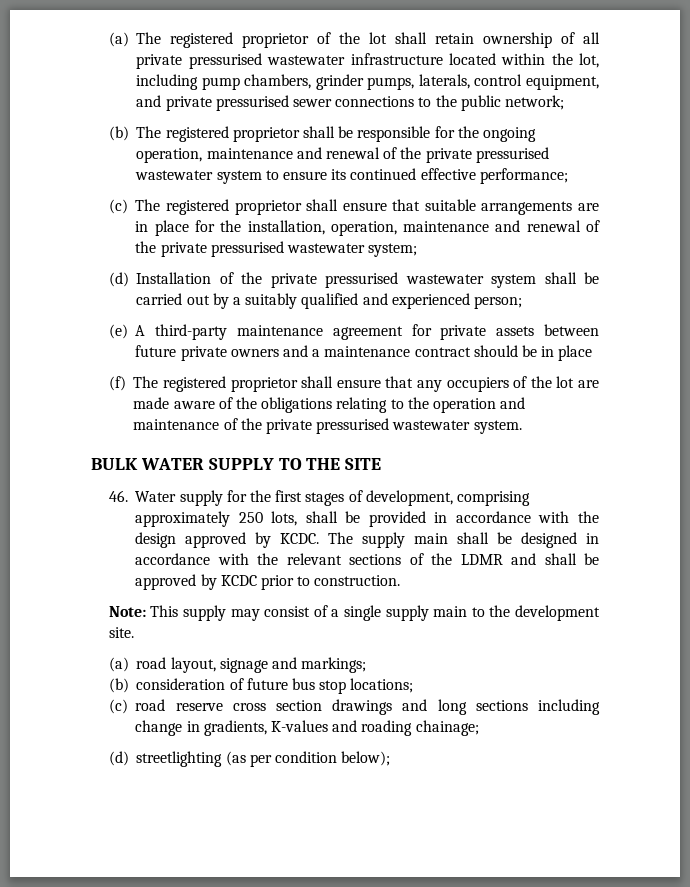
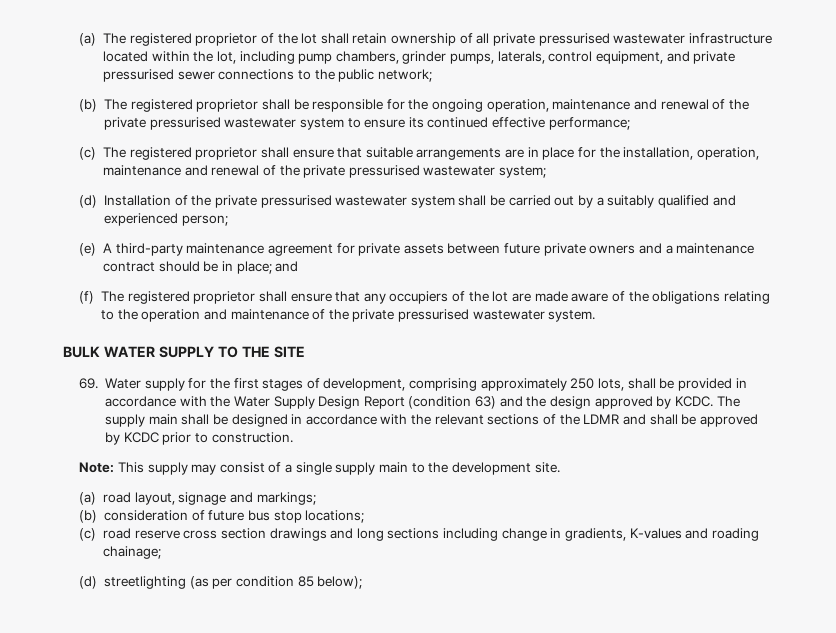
[558,345,593,361] place -> [236,261,299,274] place; and
[108,490,128,502] 46. -> [79,378,99,389] 69.
(599, 517) none -> [233,396,547,409] Water Supply Design Report (condition 63) and the
(337, 757) none -> [297,576,314,587] 85

